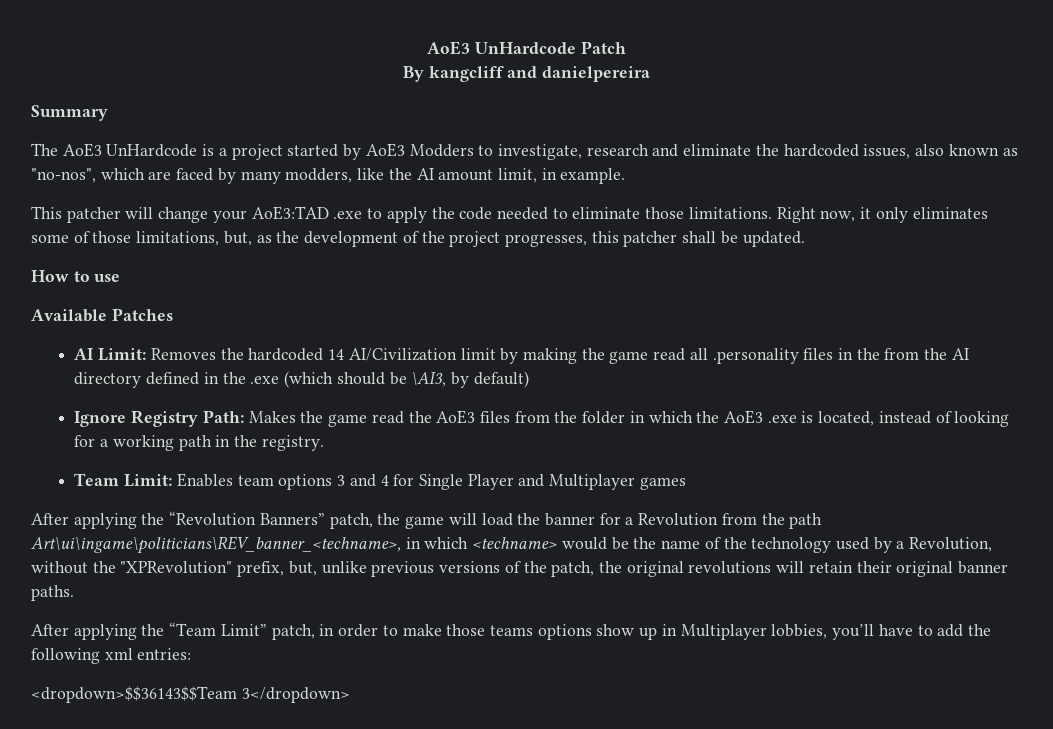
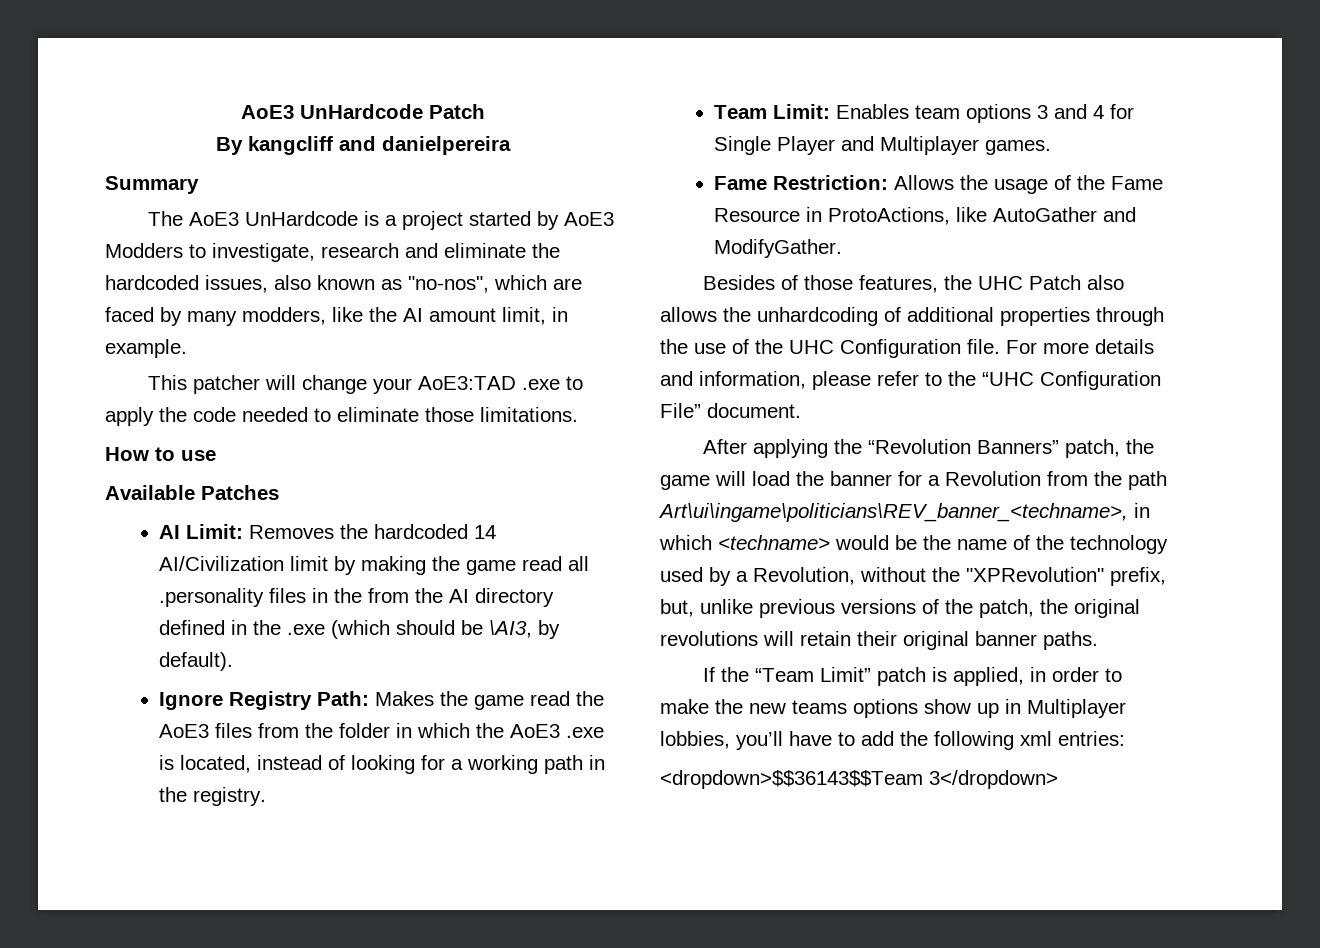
[776,207,988,223] [31,231,805,247] Right now, it only eliminates some of those limitations, but, as the development of the project progresses, this patcher shall be updated. -> (578, 414) none
[473,371,529,388] default) -> [159,652,234,671] default).
[639,477,686,490] games -> [985,140,1052,155] [714,175,1164,194] [714,207,1137,225] [714,239,843,258] [703,275,1125,293] [660,307,1164,326] [660,339,1154,358] [660,371,1161,390] [660,403,801,418] games. // Fame Restriction: Allows the usage of the Fame Resource in ProtoActions, like AutoGather and ModifyGather. // Besides of those features, the UHC Patch also allows the unhardcoding of additional properties through the use of the UHC Configuration file. For more details and information, please refer to the “UHC Configuration File” document.
[31,624,137,640] After applying -> [703,667,716,682] If
[271,624,315,640] patch, -> [877,667,1025,686] patch is applied,
[446,624,486,636] those -> [715,699,786,714] the new

